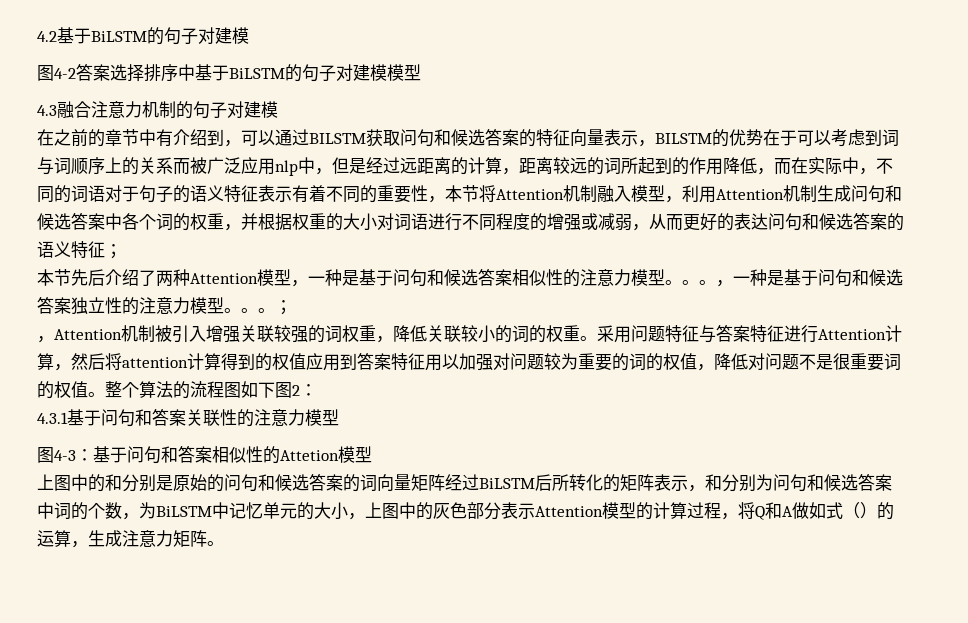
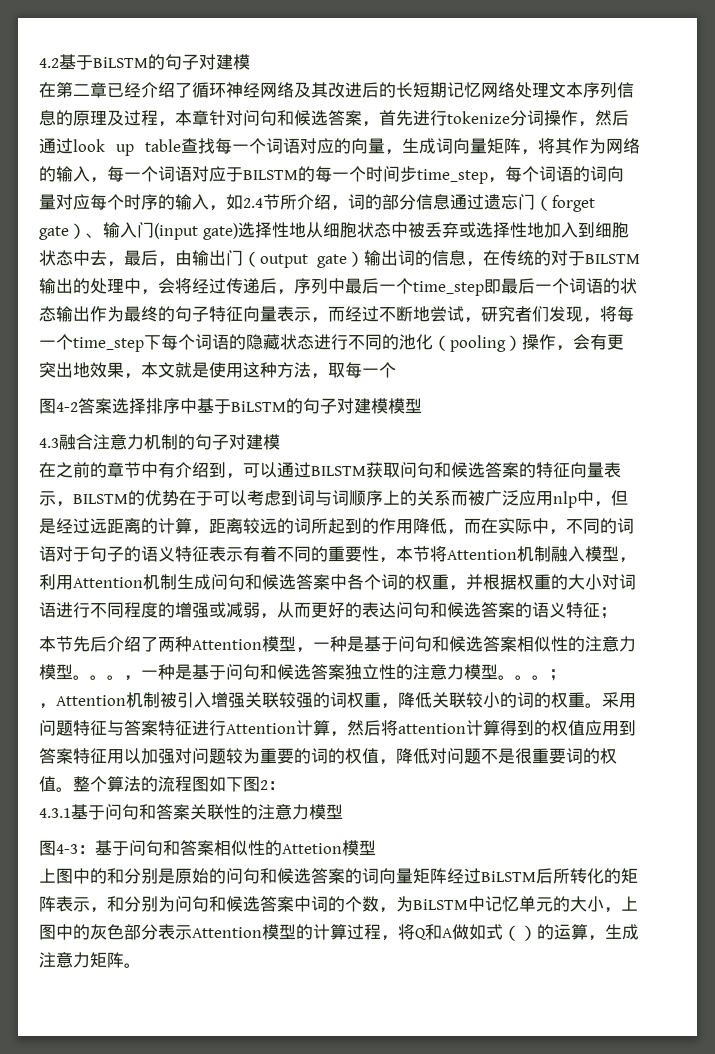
(249, 35) none -> [39,82,634,98] [39,110,629,127] [39,138,640,156] [39,166,624,184] [39,194,595,212] [39,222,629,240] [39,250,640,268] [39,278,637,296] [39,306,634,323] [39,334,624,352] [39,362,396,379] // 在第二章已经介绍了循环神经网络及其改进后的长短期记忆网络处理文本序列信息的原理及过程，本章针对问句和候选答案，首先进行tokenize分词操作，然后通过look up table查找每一个词语对应的向量，生成词向量矩阵，将其作为网络的输入，每一个词语对应于BILSTM的每一个时间步time_step，每个词语的词向量对应每个时序的输入，如2.4节所介绍，词的部分信息通过遗忘门（forget gate）、输入门(input gate)选择性地从细胞状态中被丢弃或选择性地加入到细胞状态中去，最后，由输出门（output gate）输出词的信息，在传统的对于BILSTM输出的处理中，会将经过传递后，序列中最后一个time_step即最后一个词语的状态输出作为最终的句子特征向量表示，而经过不断地尝试，研究者们发现，将每一个time_step下每个词语的隐藏状态进行不同的池化（pooling）操作，会有更突出地效果，本文就是使用这种方法，取每一个

